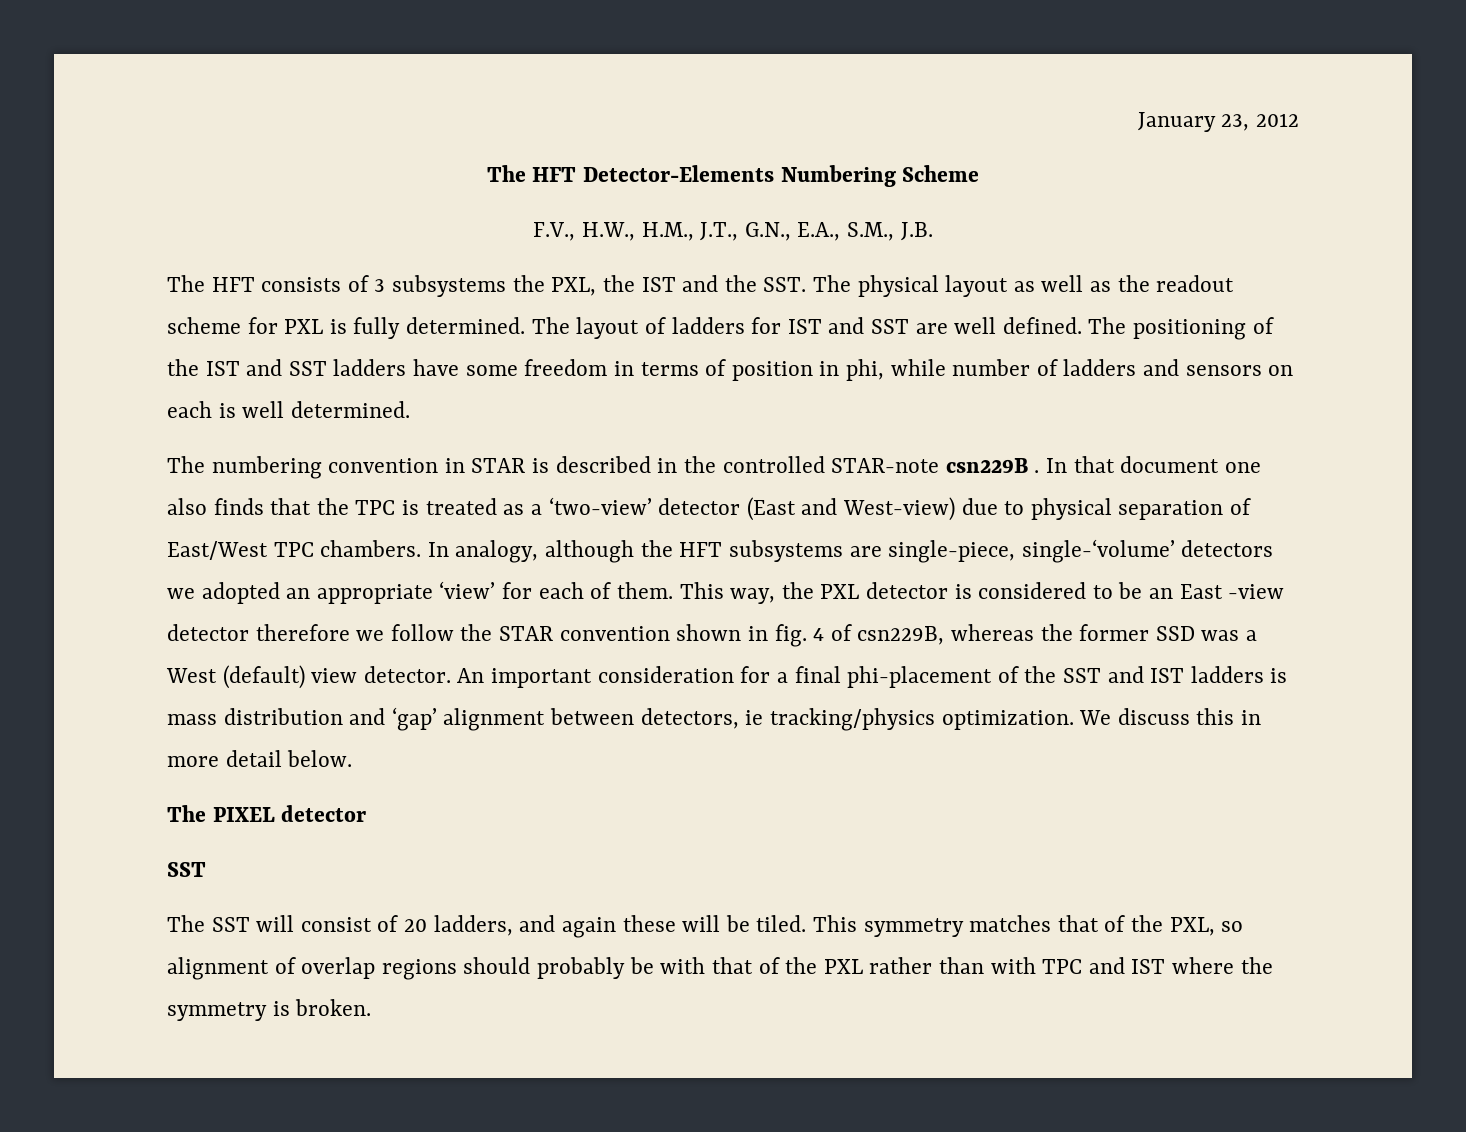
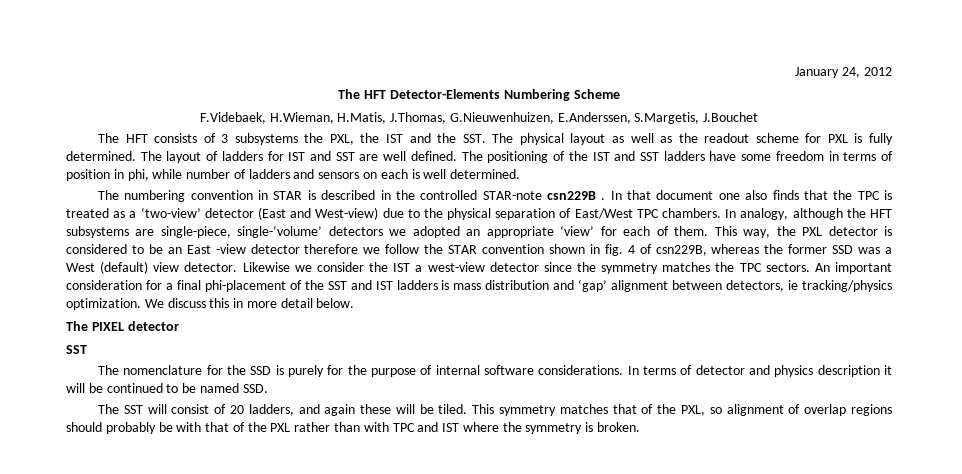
[1221,114,1250,131] 23, -> [842,67,861,78] 24,
[533,222,933,241] F.V., H.W., H.M., J.T., G.N., E.A., S.M., J.B. -> [199,112,759,124] F.Videbaek, H.Wieman, H.Matis, J.Thomas, G.Nieuwenhuizen, E.Anderssen, S.Margetis, J.Bouchet
(1025, 508) none -> [423,208,443,218] the
(451, 674) none -> [242,262,810,274] Likewise we consider the IST a west-view detector since the symmetry matches the TPC sectors.
(206, 869) none -> [97,365,893,377] [66,383,268,393] // The nomenclature for the SSD is purely for the purpose of internal software considerations. In terms of detector and physics description it will be continued to be named SSD.

